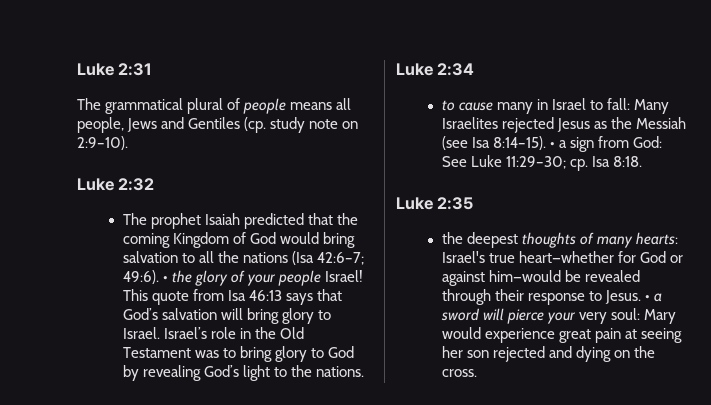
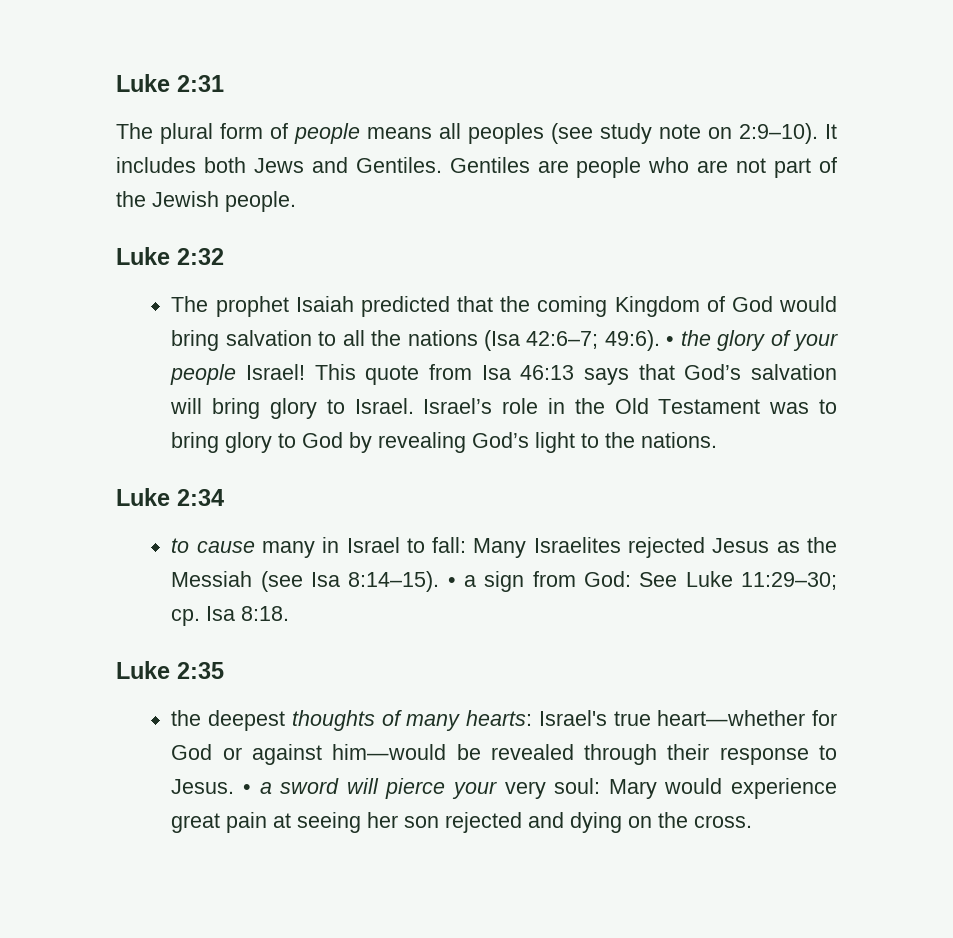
[105,98,224,114] grammatical plural -> [160,123,263,144] plural form
[77,117,267,133] people, Jews and Gentiles (cp. -> [468,123,593,144] peoples (see
(128, 143) none -> [825,124,837,139] [116,157,837,178] [116,191,296,212] It includes both Jews and Gentiles. Gentiles are people who are not part of the Jewish people.

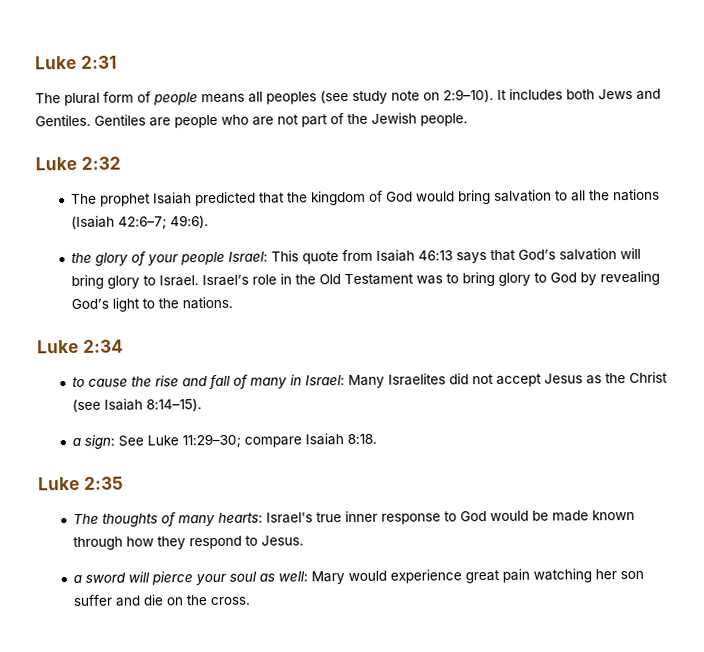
[537,296,700,317] coming Kingdom -> [311,190,367,206] kingdom
[483,330,520,351] (Isa -> [71,215,116,230] (Isaiah
[666,336,675,346] • -> (210, 222) //
[246,364,306,380] Israel! -> [228,251,269,262] Israel:
[481,365,511,380] Isa -> [376,249,416,262] Isaiah
[261,537,837,558] [171,571,632,592] many in Israel to fall: Many Israelites rejected Jesus as the Messiah (see Isa 8:14–15). • a sign from God: -> [131,371,669,390] [72,398,203,413] [72,434,116,449] the rise and fall of many in Israel: Many Israelites did not accept Jesus as the Christ (see Isaiah 8:14–15). // a sign:
[171,606,236,626] cp. Isa -> [244,433,345,448] compare Isaiah
[171,710,286,731] the deepest -> [73,513,100,524] The
[657,710,837,726] [171,744,809,765] heart—whether for God or against him—would be revealed through their response -> [345,509,636,525] [73,535,243,550] inner response to God would be made known through how they respond
[242,784,251,794] • -> (305, 540) //
[504,778,601,799] very soul: -> [229,571,309,582] soul as well:
[273,812,623,833] at seeing her son rejected and dying -> [533,568,645,583] [73,594,164,607] watching her son suffer and die

